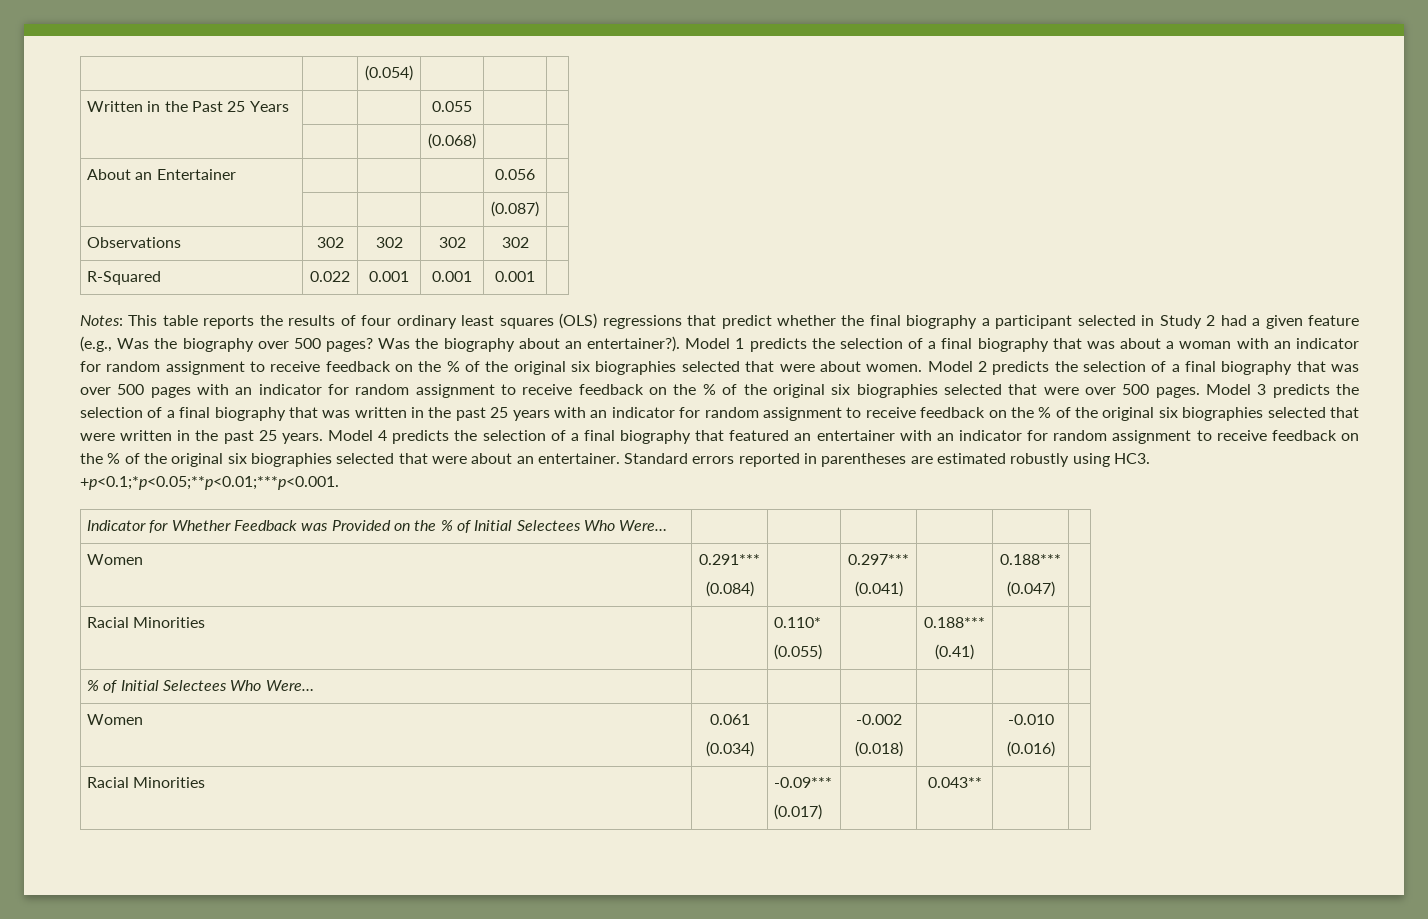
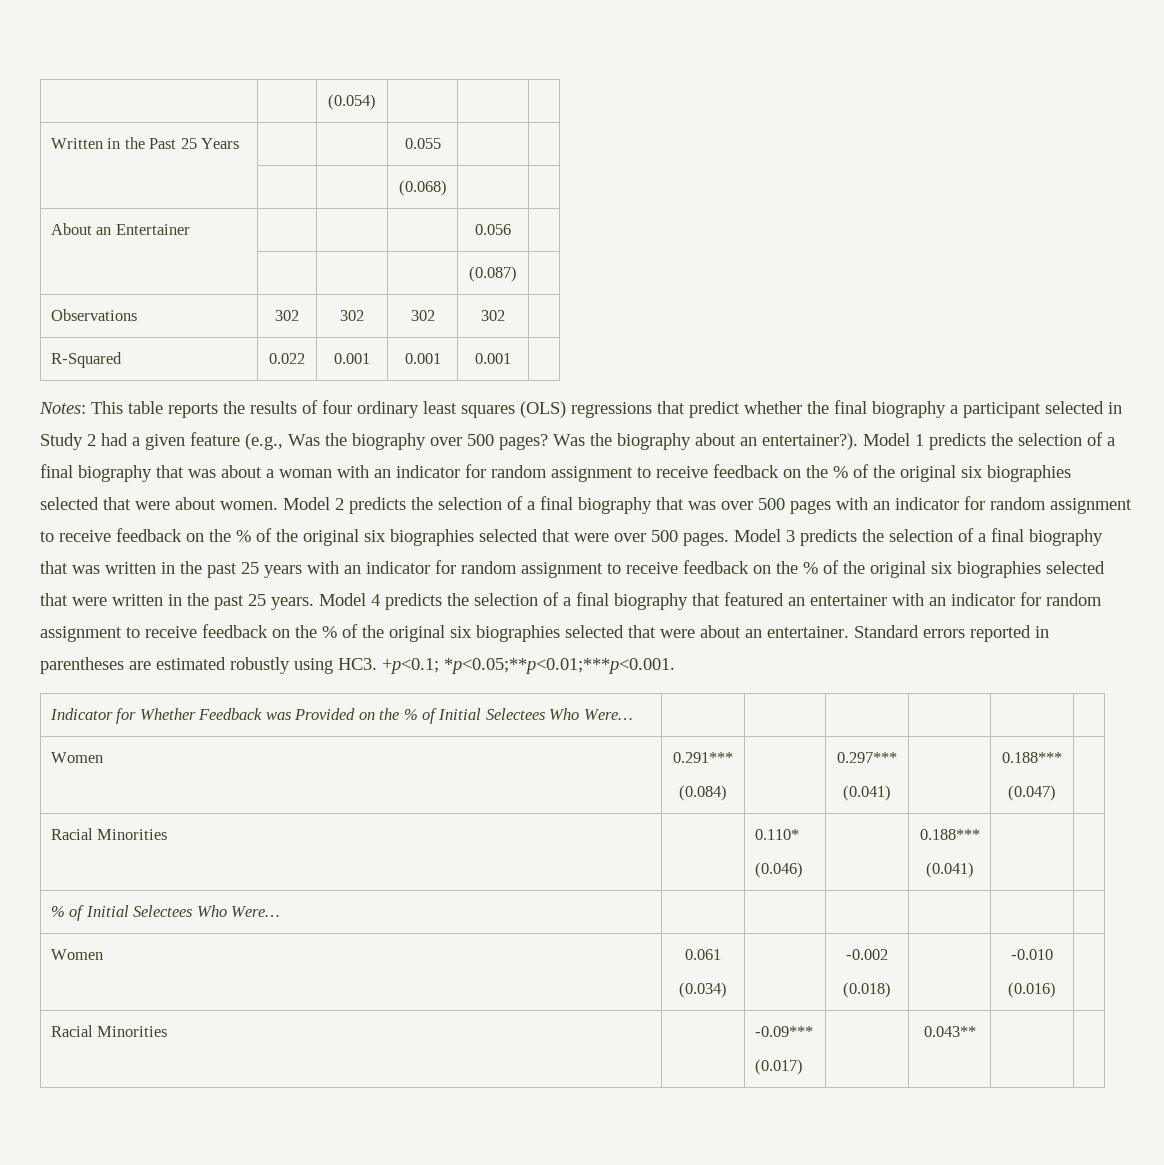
[80,476,339,490] +p<0.1;*p<0.05;**p<0.01;***p<0.001. -> [382,658,675,674] +p<0.1; *p<0.05;**p<0.01;***p<0.001.
[773,644,822,660] [924,617,985,628] [935,644,974,660] (0.055) | | 0.188*** // (0.41) -> [754,862,803,878] [919,829,980,840] [925,862,974,878] (0.046) | | 0.188*** // (0.041)

